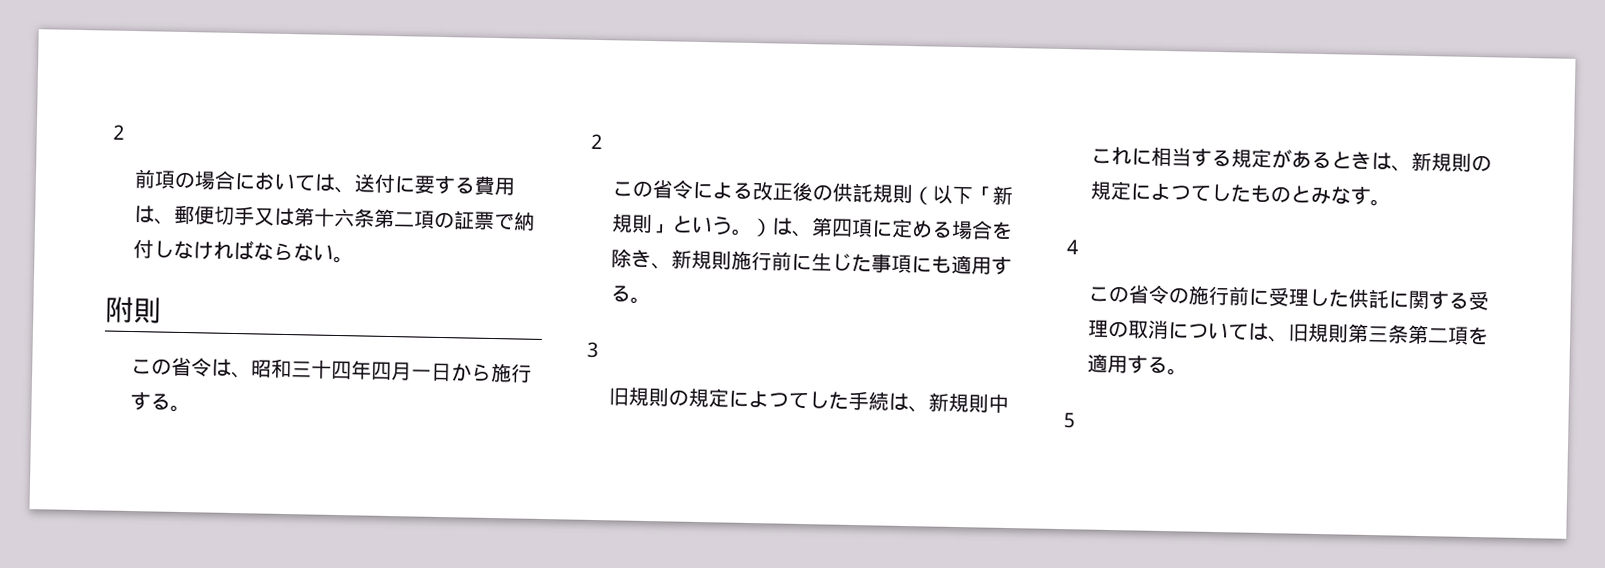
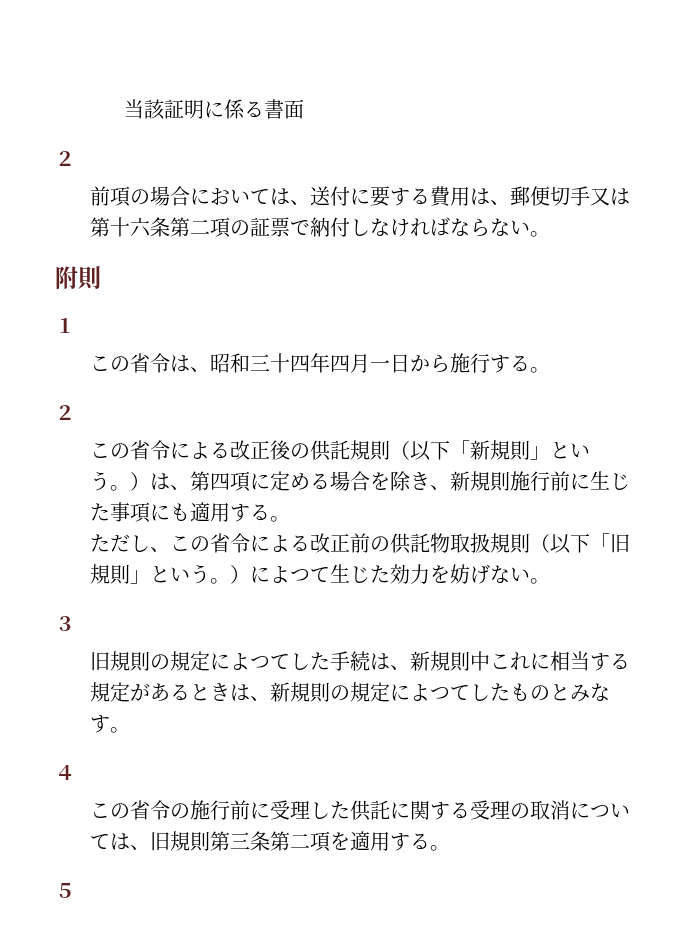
(108, 132) none -> [124,99,305,120] 当該証明に係る書面 //
(162, 310) none -> [55,318,75,333] // １
(651, 300) none -> [89,533,630,554] [89,564,550,585] // ただし、この省令による改正前の供託物取扱規則（以下「旧規則」という。）によつて生じた効力を妨げない。

